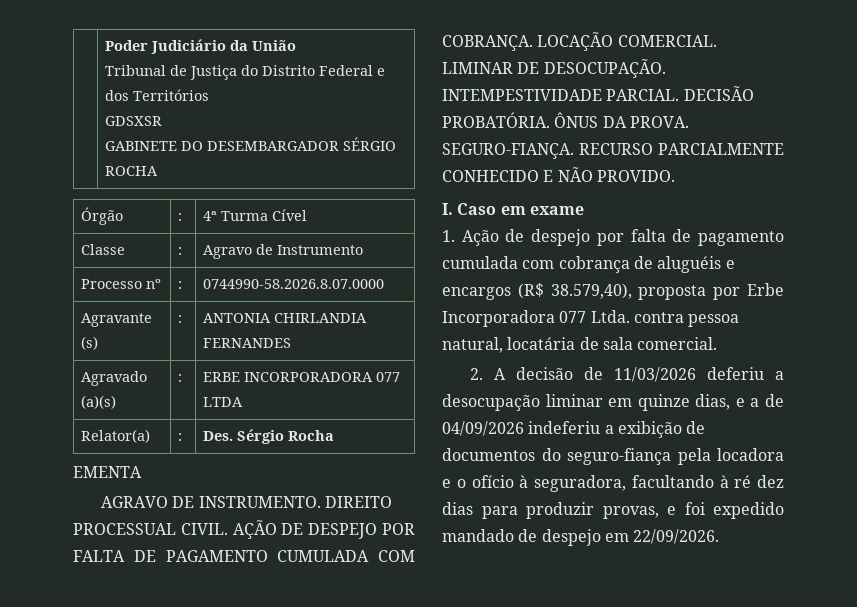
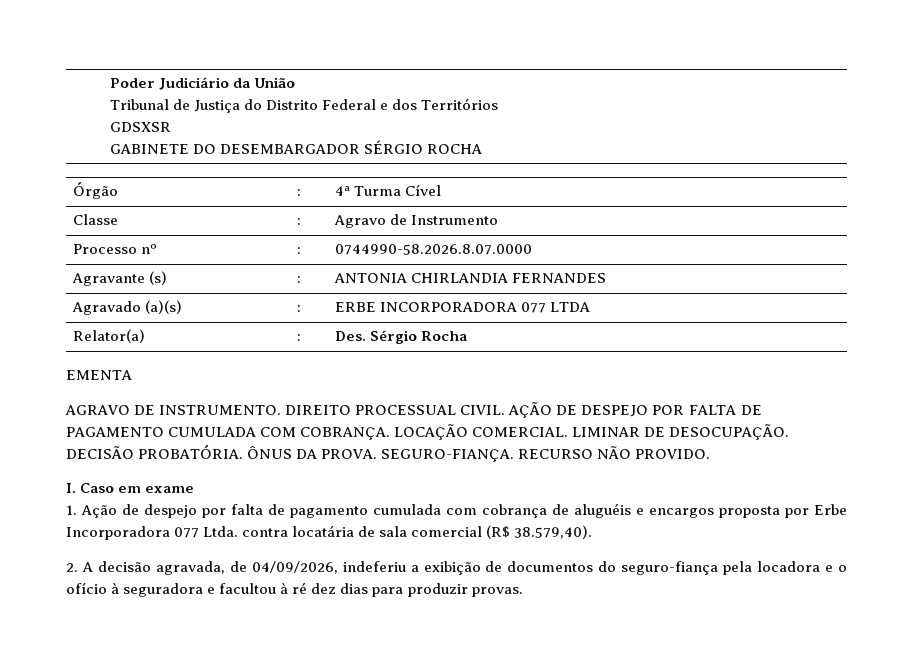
[442,89,680,101] INTEMPESTIVIDADE PARCIAL. -> (790, 432) none
[658,143,784,155] [442,170,554,182] PARCIALMENTE CONHECIDO E -> (594, 454) none
[517,283,632,299] (R$ 38.579,40), -> (714, 513) none
[688,314,740,327] [442,337,503,353] pessoa natural, -> (289, 532) none
[637,337,718,350] comercial. -> [411,525,593,539] comercial (R$ 38.579,40).
[583,367,784,382] [442,394,784,411] [442,421,524,436] de 11/03/2026 deferiu a desocupação liminar em quinze dias, e a de 04/09/2026 -> [155,561,338,575] agravada, de 04/09/2026,
[534,475,714,492] seguradora, facultando -> [123,583,277,597] seguradora e facultou
[602,502,784,519] [442,529,720,546] provas, e foi expedido mandado de despejo em 22/09/2026. -> [471,587,523,597] provas.

